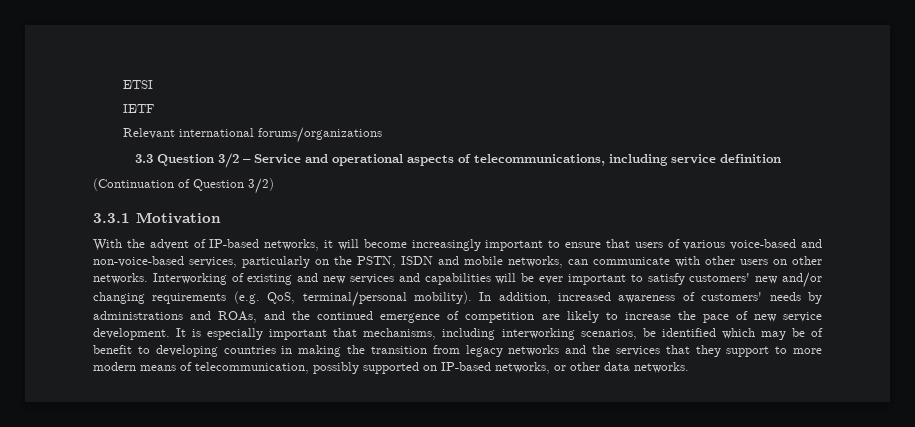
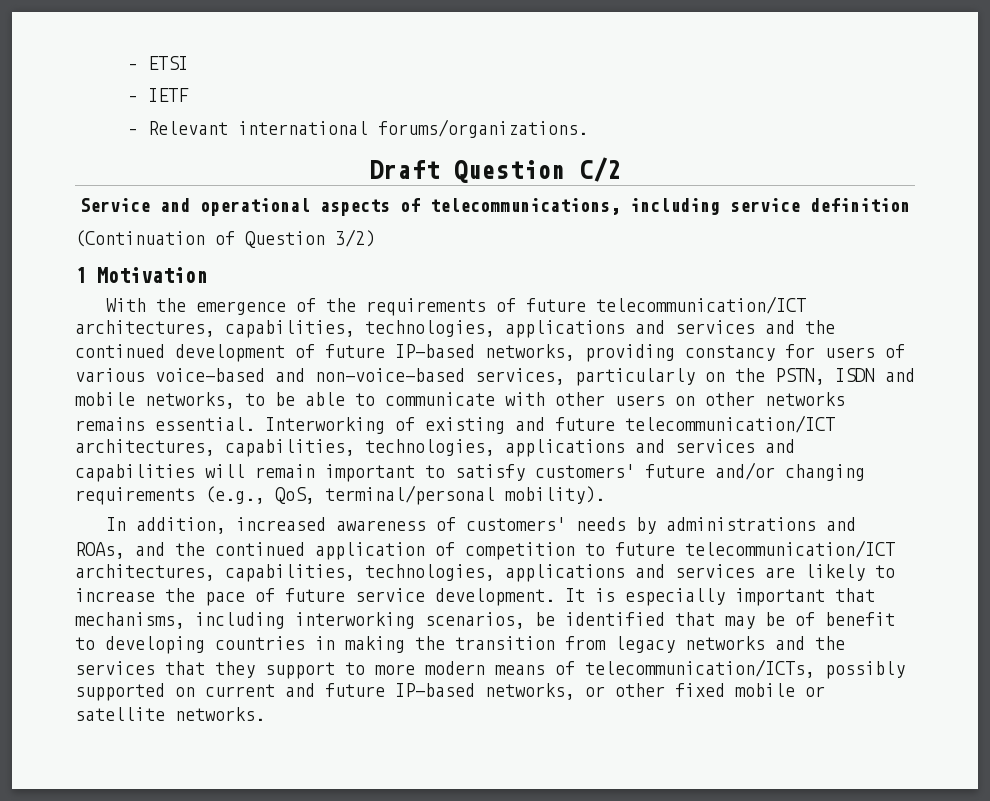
(122, 84) none -> [128,64,139,70] –
(153, 84) none -> [128,96,139,102] –
(154, 108) none -> [128,129,139,135] –
[257,127,382,143] [134,153,251,168] forums/organizations // 3.3 Question 3/2 – -> [378,119,589,138] [369,157,621,183] forums/organizations. // Draft Question C/2 //
[93,213,130,223] 3.3.1 -> [75,267,86,283] 1
[149,239,630,251] advent of IP-based networks, it will become increasingly important to ensure that -> [196,296,807,316] [75,320,835,338] [75,344,815,362] emergence of the requirements of future telecommunication/ICT architectures, capabilities, technologies, applications and services and the continued development of future IP-based networks, providing constancy for
[568,259,588,265] can -> [245,392,375,406] to be able to
[93,273,148,284] networks. -> [765,392,845,406] [75,417,255,431] networks remains essential.
[323,276,347,284] new -> [555,415,835,433] [75,439,665,457] future telecommunication/ICT architectures, capabilities, technologies, applications and
[521,273,564,284] be ever -> [255,464,315,478] remain
[755,276,779,284] new -> [645,464,705,478] future
[233,291,260,304] (e.g. -> [205,486,265,504] (e.g.,
(472, 297) none -> (605, 495) //
[380,313,441,323] emergence -> [315,542,425,560] application
(535, 317) none -> [585,540,895,558] [75,564,755,582] to future telecommunication/ICT architectures, capabilities, technologies, applications and services
[753,314,777,322] new -> [285,588,345,602] future
[721,328,755,339] which -> [675,612,715,626] that
[195,362,309,374] telecommunication, -> [585,659,815,678] telecommunication/ICTs,
(437, 368) none -> [205,683,385,697] current and future
[604,362,630,371] data -> [675,683,825,697] [75,707,165,721] fixed mobile or satellite

